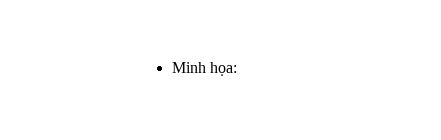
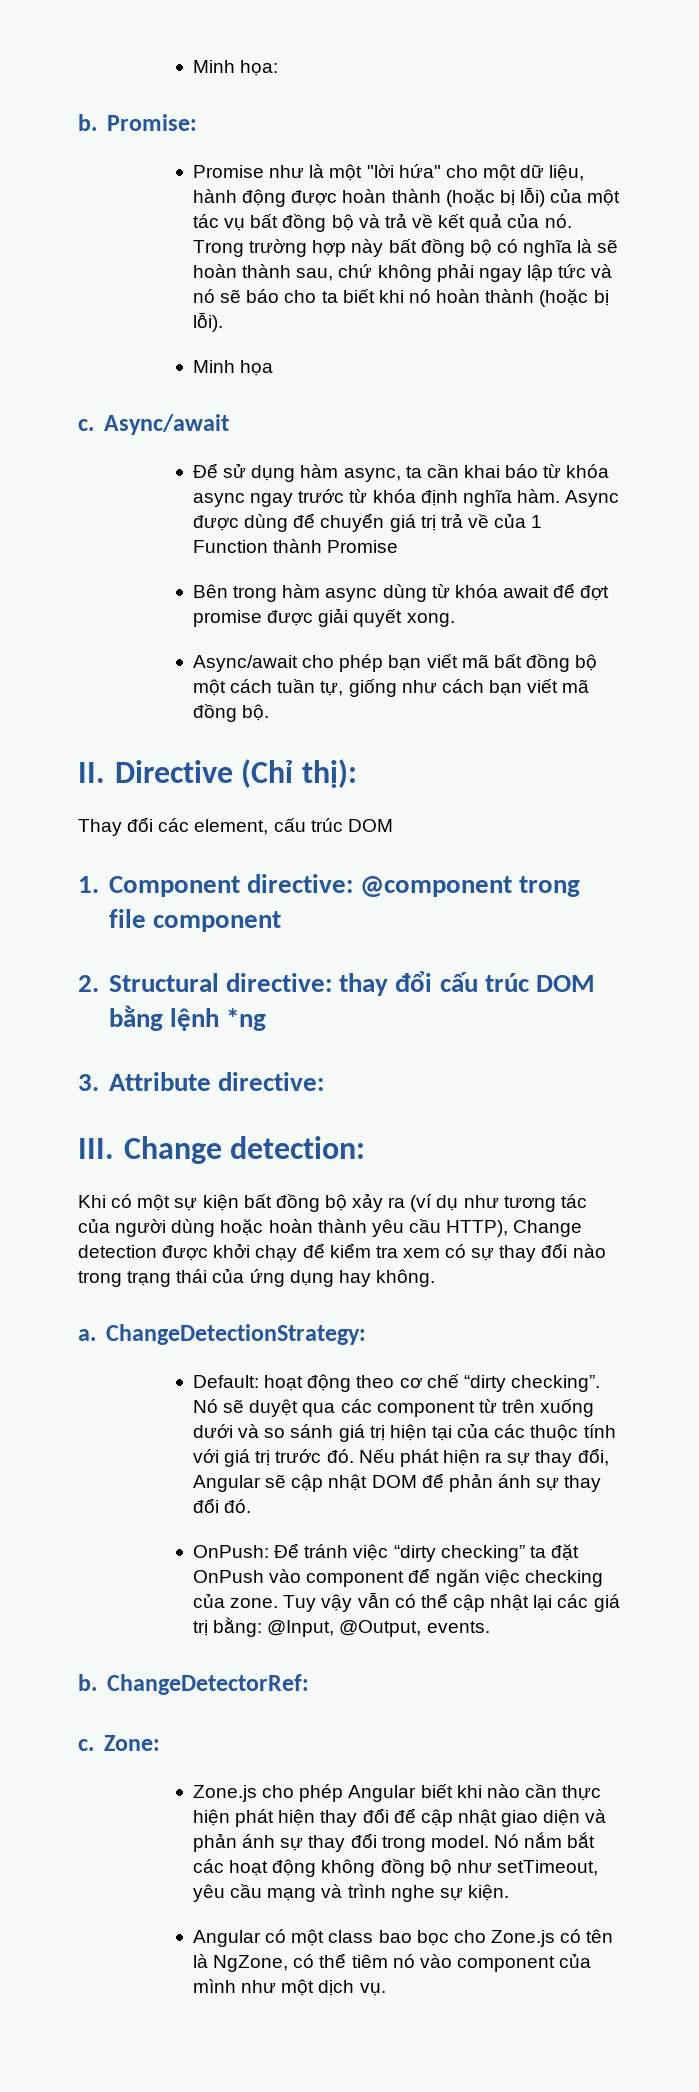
(237, 69) none -> [78,114,197,131] [193,164,585,181] [193,187,621,207] [193,213,572,232] [193,239,619,257] [193,263,613,282] [193,289,609,307] [193,312,224,332] [193,360,274,376] [78,414,229,435] [193,463,610,482] [193,489,620,507] [193,513,543,532] [193,539,399,553] [193,583,610,602] [193,608,455,627] [193,654,598,672] [193,679,590,697] [193,704,270,722] [78,759,357,788] [78,817,393,836] [78,874,581,897] [108,909,281,932] [78,971,596,996] [108,1005,267,1031] [78,1072,324,1091] [78,1136,366,1164] [78,1193,587,1212] [78,1218,583,1237] [78,1243,606,1262] [78,1268,435,1287] [78,1324,366,1345] [193,1374,600,1392] [193,1399,595,1417] [193,1423,616,1442] [193,1448,609,1467] [193,1473,602,1492] [193,1498,252,1513] [193,1543,579,1562] [193,1568,603,1587] [193,1592,620,1612] [193,1617,490,1637] [78,1674,309,1695] [78,1735,160,1751] [193,1784,602,1802] [193,1808,607,1827] [193,1832,596,1852] [193,1859,598,1877] [193,1884,509,1902] [193,1929,614,1947] [193,1953,592,1972] [193,1979,386,1996] // b. Promise: // Promise như là một "lời hứa" cho một dữ liệu, hành động được hoàn thành (hoặc bị lỗi) của một tác vụ bất đồng bộ và trả về kết quả của nó. Trong trường hợp này bất đồng bộ có nghĩa là sẽ hoàn thành sau, chứ không phải ngay lập tức và nó sẽ báo cho ta biết khi nó hoàn thành (hoặc bị lỗi). // Minh họa // c. Async/await // Để sử dụng hàm async, ta cần khai báo từ khóa async ngay trước từ khóa định nghĩa hàm. Async được dùng để chuyển giá trị trả về của 1 Function thành Promise // Bên trong hàm async dùng từ khóa await để đợt promise được giải quyết xong. // Async/await cho phép bạn viết mã bất đồng bộ một cách tuần tự, giống như cách bạn viết mã đồng bộ. // II. Directive (Chỉ thị): // Thay đổi các element, cấu trúc DOM // 1. Component directive: @component trong file component // 2. Structural directive: thay đổi cấu trúc DOM bằng lệnh *ng // 3. Attribute directive: // III. Change detection: // Khi có một sự kiện bất đồng bộ xảy ra (ví dụ như tương tác của người dùng hoặc hoàn thành yêu cầu HTTP), Change detection được khởi chạy để kiểm tra xem có sự thay đổi nào trong trạng thái của ứng dụng hay không. // a. ChangeDetectionStrategy: // Default: hoạt động theo cơ chế “dirty checking”. Nó sẽ duyệt qua các component từ trên xuống dưới và so sánh giá trị hiện tại của các thuộc tính với giá trị trước đó. Nếu phát hiện ra sự thay đổi, Angular sẽ cập nhật DOM để phản ánh sự thay đổi đó. // OnPush: Để tránh việc “dirty checking” ta đặt OnPush vào component để ngăn việc checking của zone. Tuy vậy vẫn có thể cập nhật lại các giá trị bằng: @Input, @Output, events. // b. ChangeDetectorRef: // c. Zone: // Zone.js cho phép Angular biết khi nào cần thực hiện phát hiện thay đổi để cập nhật giao diện và phản ánh sự thay đổi trong model. Nó nắm bắt các hoạt động không đồng bộ như setTimeout, yêu cầu mạng và trình nghe sự kiện. // Angular có một class bao bọc cho Zone.js có tên là NgZone, có thể tiêm nó vào component của mình như một dịch vụ.

